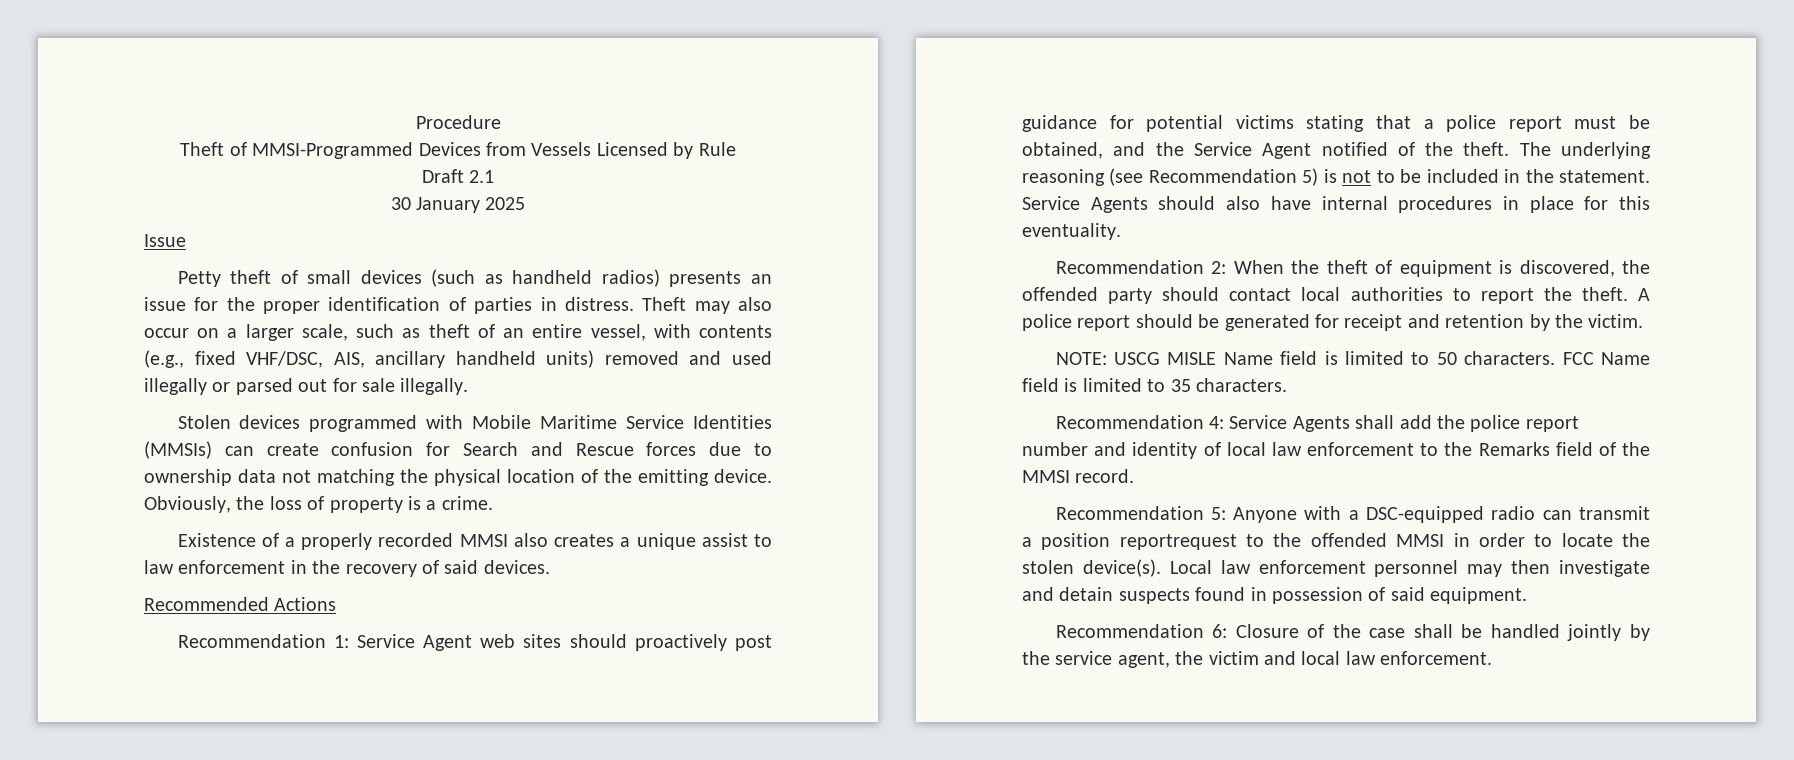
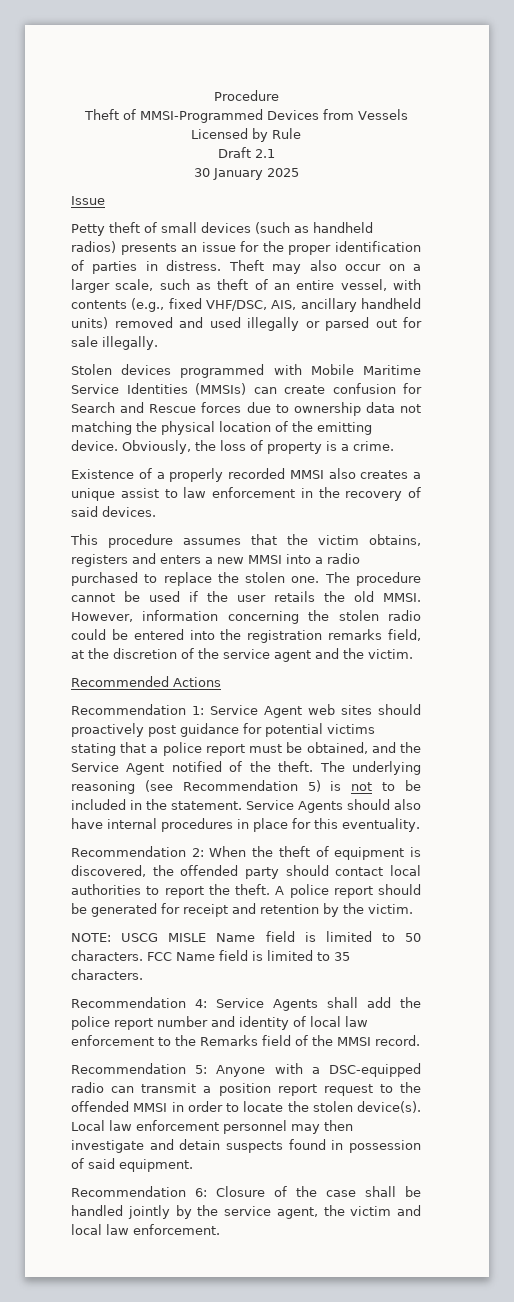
(550, 567) none -> [70,534,421,548] [71,553,360,567] [71,572,421,586] [71,591,421,602] [71,610,421,624] [71,629,421,643] [71,648,413,662] // This procedure assumes that the victim obtains, registers and enters a new MMSI into a radio purchased to replace the stolen one. The procedure cannot be used if the user retails the old MMSI. However, information concerning the stolen radio could be entered into the registration remarks field, at the discretion of the service agent and the victim.
[1119,534,1237,550] reportrequest -> [277,1084,373,1096] report request

